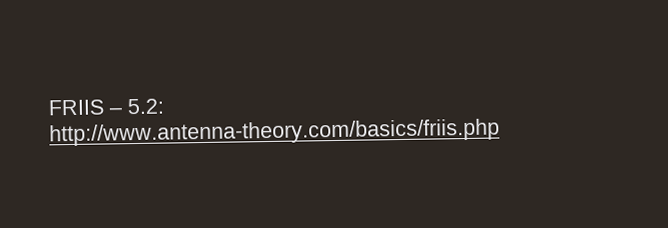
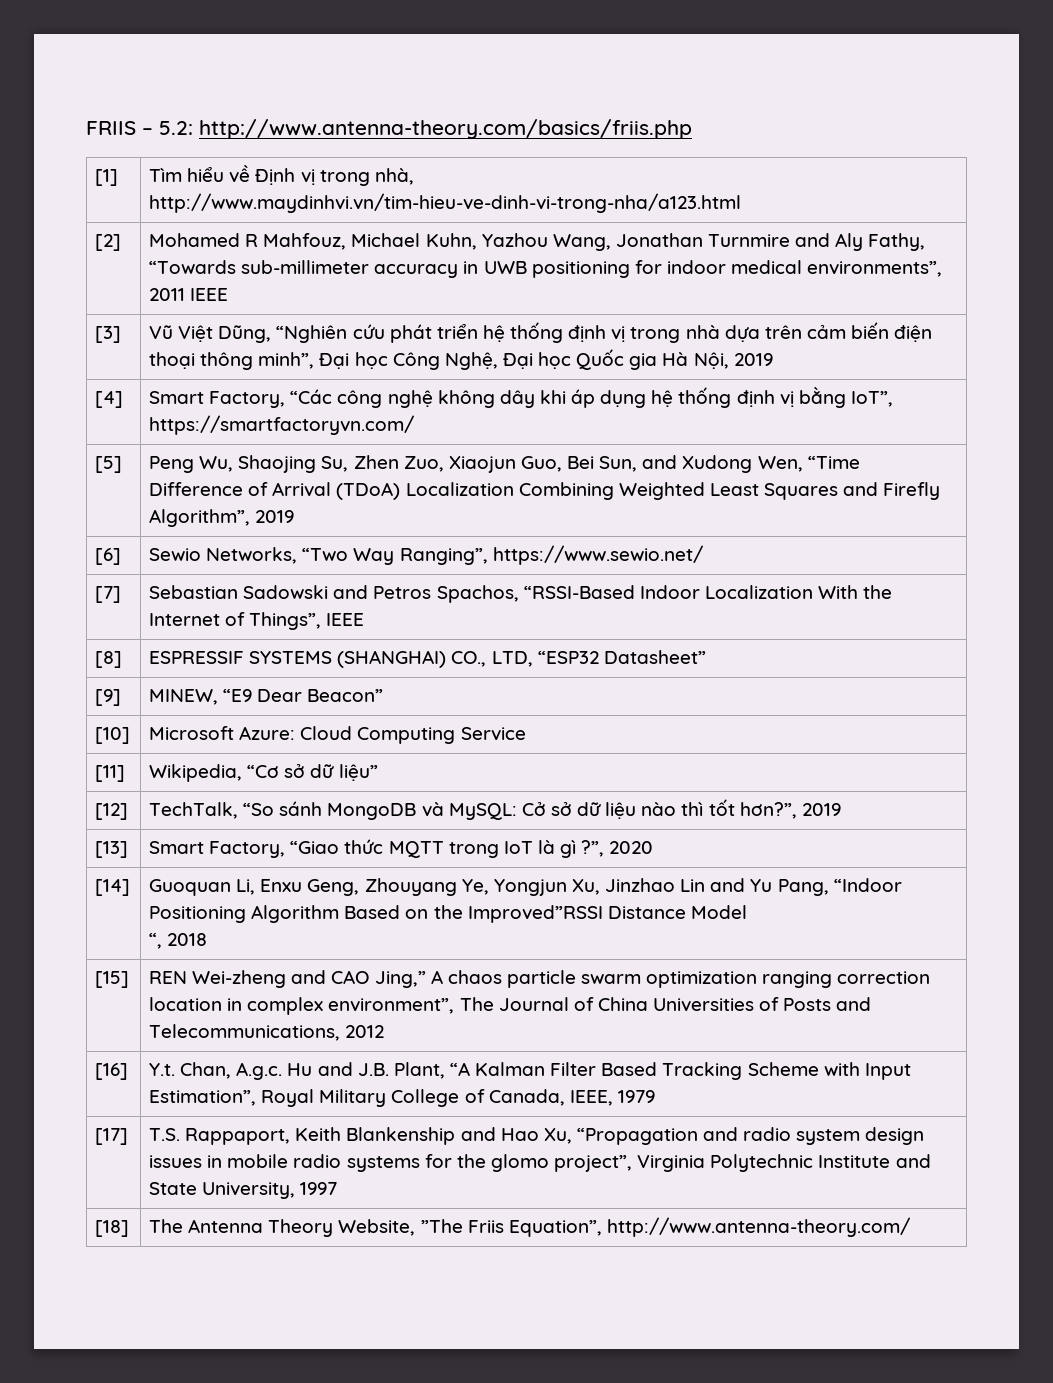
(500, 132) none -> [95,169,119,186] [149,165,414,186] [149,193,742,213] [95,234,122,251] [149,233,926,251] [149,260,943,278] [149,288,229,301] [95,326,122,343] [149,322,933,343] [149,349,773,370] [95,391,124,408] [149,387,893,408] [149,415,415,435] [95,456,123,473] [149,455,860,473] [149,482,941,500] [149,509,295,527] [95,548,122,565] [149,545,703,565] [95,586,122,603] [149,585,893,603] [149,612,365,630] [95,651,123,668] [149,650,706,668] [95,689,122,706] [149,689,384,705] [95,727,131,744] [149,726,526,744] [95,765,126,782] [149,764,378,782] [95,803,129,820] [149,799,841,820] [95,841,129,858] [149,839,654,858] [95,879,131,896] [149,878,902,896] [149,905,747,923] [149,933,208,949] [95,971,130,988] [149,970,931,988] [149,997,872,1015] [149,1024,385,1041] [95,1063,129,1080] [149,1062,911,1080] [149,1089,655,1107] [95,1128,129,1145] [149,1127,925,1145] [149,1154,931,1172] [149,1182,338,1199] [95,1220,130,1237] [149,1217,910,1237] // [1] | Tìm hiểu về Định vị trong nhà, http://www.maydinhvi.vn/tim-hieu-ve-dinh-vi-trong-nha/a123.html // [2] | Mohamed R Mahfouz, Michael Kuhn, Yazhou Wang, Jonathan Turnmire and Aly Fathy, “Towards sub-millimeter accuracy in UWB positioning for indoor medical environments”, 2011 IEEE // [3] | Vũ Việt Dũng, “Nghiên cứu phát triển hệ thống định vị trong nhà dựa trên cảm biến điện thoại thông minh”, Đại học Công Nghệ, Đại học Quốc gia Hà Nội, 2019 // [4] | Smart Factory, “Các công nghệ không dây khi áp dụng hệ thống định vị bằng IoT”, https://smartfactoryvn.com/ // [5] | Peng Wu, Shaojing Su, Zhen Zuo, Xiaojun Guo, Bei Sun, and Xudong Wen, “Time Difference of Arrival (TDoA) Localization Combining Weighted Least Squares and Firefly Algorithm”, 2019 // [6] | Sewio Networks, “Two Way Ranging”, https://www.sewio.net/ // [7] | Sebastian Sadowski and Petros Spachos, “RSSI-Based Indoor Localization With the Internet of Things”, IEEE // [8] | ESPRESSIF SYSTEMS (SHANGHAI) CO., LTD, “ESP32 Datasheet” // [9] | MINEW, “E9 Dear Beacon” // [10] | Microsoft Azure: Cloud Computing Service // [11] | Wikipedia, “Cơ sở dữ liệu” // [12] | TechTalk, “So sánh MongoDB và MySQL: Cở sở dữ liệu nào thì tốt hơn?”, 2019 // [13] | Smart Factory, “Giao thức MQTT trong IoT là gì ?”, 2020 // [14] | Guoquan Li, Enxu Geng, Zhouyang Ye, Yongjun Xu, Jinzhao Lin and Yu Pang, “Indoor Positioning Algorithm Based on the Improved”RSSI Distance Model // “, 2018 // [15] | REN Wei-zheng and CAO Jing,” A chaos particle swarm optimization ranging correction location in complex environment”, The Journal of China Universities of Posts and Telecommunications, 2012 // [16] | Y.t. Chan, A.g.c. Hu and J.B. Plant, “A Kalman Filter Based Tracking Scheme with Input Estimation”, Royal Military College of Canada, IEEE, 1979 // [17] | T.S. Rappaport, Keith Blankenship and Hao Xu, “Propagation and radio system design issues in mobile radio systems for the glomo project”, Virginia Polytechnic Institute and State University, 1997 // [18] | The Antenna Theory Website, ”The Friis Equation”, http://www.antenna-theory.com/

